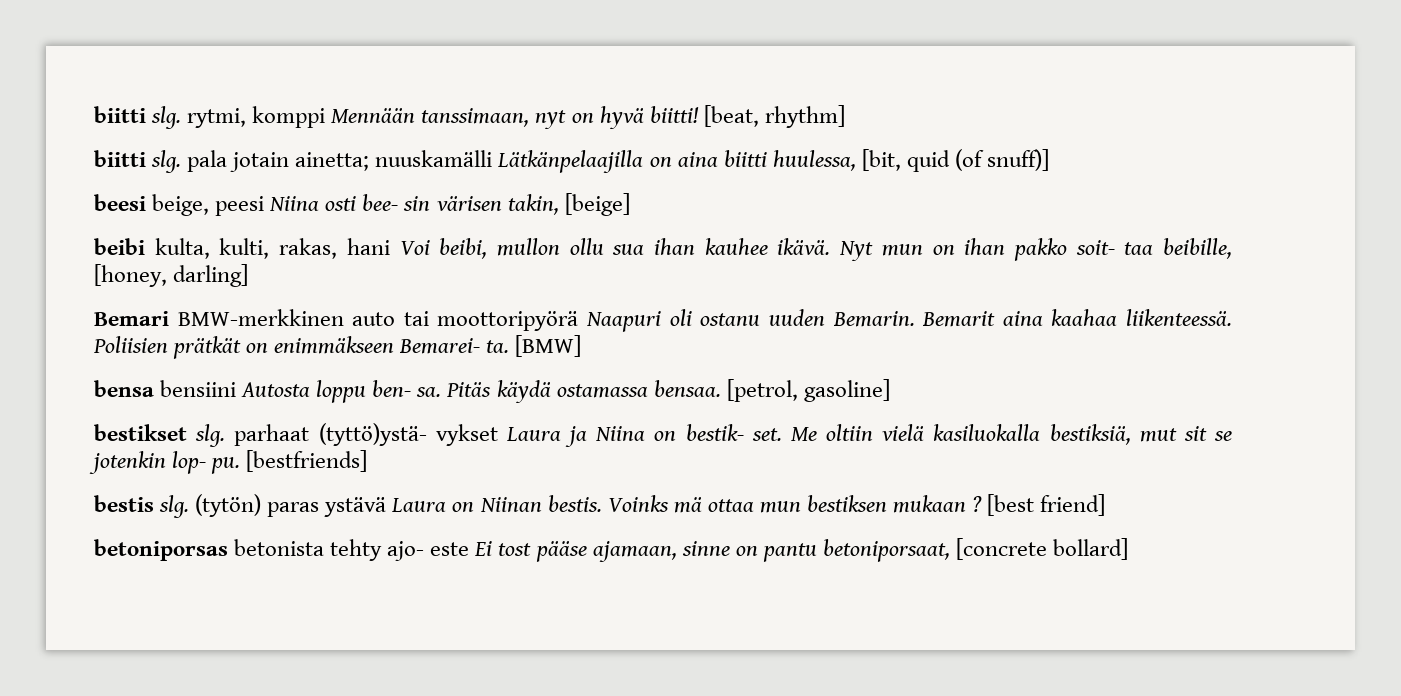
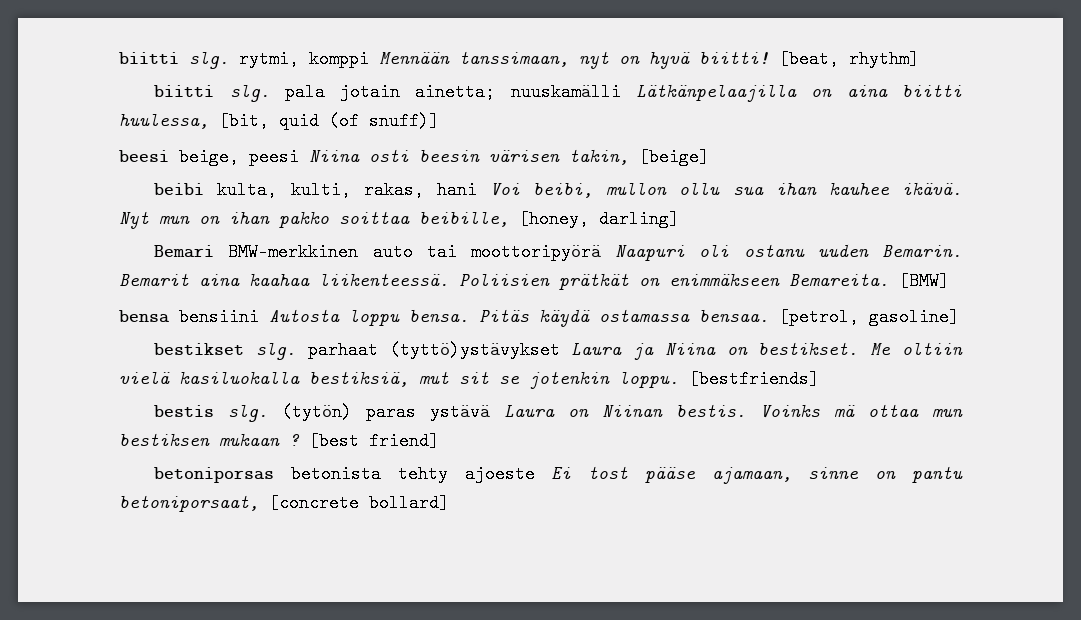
[362,194,431,211] bee- sin -> [419,149,480,162] beesin
[1075,240,1154,255] soit- taa -> [339,211,410,224] soittaa
[399,338,510,354] Bemarei- ta. -> [789,273,889,286] Bemareita.
[372,380,442,397] ben- sa. -> [409,309,469,322] bensa.
[318,423,498,446] (tyttö)ystä- vykset -> [389,341,560,359] (tyttö)ystävykset
[685,424,782,441] bestik- set. -> [758,342,859,355] bestikset.
[172,451,241,474] lop- pu. -> [619,371,679,388] loppu.
[387,541,470,561] ajo- este -> [464,465,535,483] ajoeste

